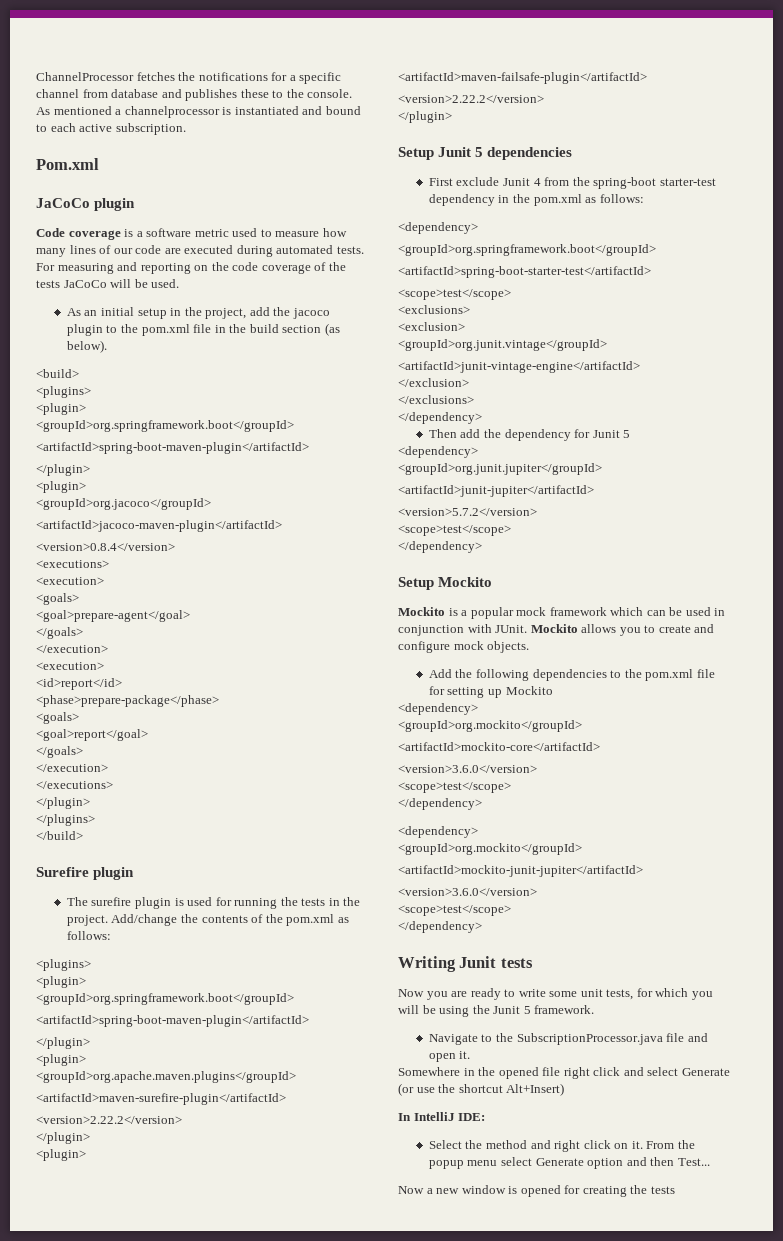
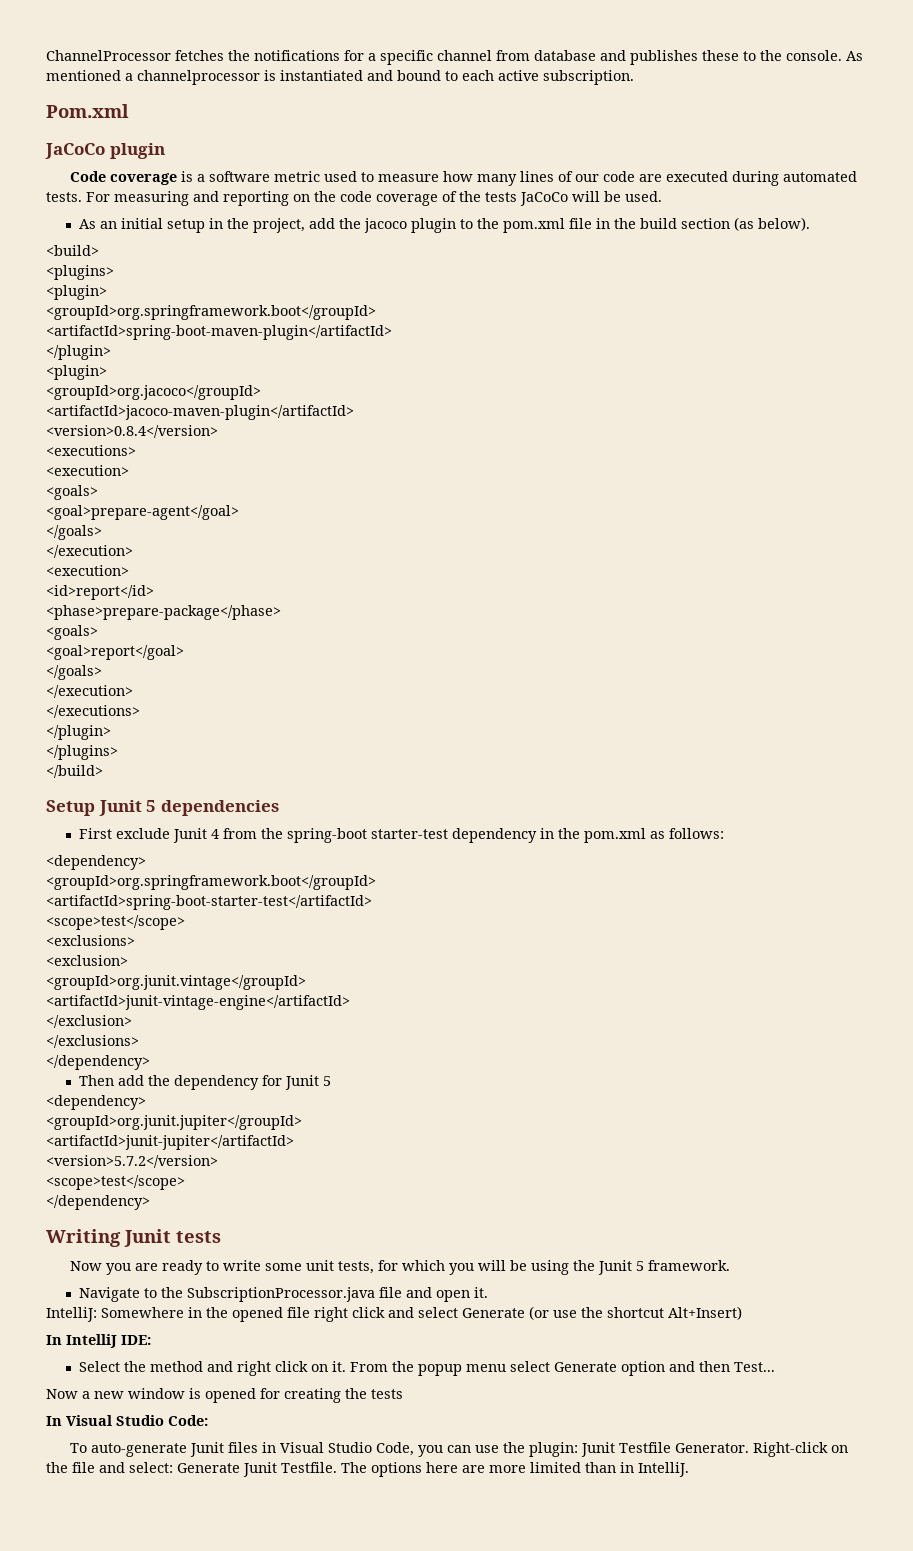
[36,867,135,880] [66,897,361,909] [66,914,349,926] [66,931,111,940] [36,959,91,971] [36,976,86,988] [36,993,294,1005] [36,1015,309,1027] [36,1037,90,1049] [36,1054,86,1066] [36,1071,296,1083] [36,1093,286,1105] [36,1116,182,1124] [36,1132,90,1144] [36,1149,86,1161] [398,72,647,84] [398,95,544,103] [398,111,452,123] // Surefire plugin // The surefire plugin is used for running the tests in the project. Add/change the contents of the pom.xml as follows: // <plugins> // <plugin> // <groupId>org.springframework.boot</groupId> // <artifactId>spring-boot-maven-plugin</artifactId> // </plugin> // <plugin> // <groupId>org.apache.maven.plugins</groupId> // <artifactId>maven-surefire-plugin</artifactId> // <version>2.22.2</version> // </plugin> // <plugin> // <artifactId>maven-failsafe-plugin</artifactId> // <version>2.22.2</version> // </plugin> -> (103, 771) none
[398,577,493,590] [398,607,726,619] [398,624,715,636] [398,641,530,653] [428,669,715,681] [428,686,553,698] [398,703,478,715] [398,720,582,732] [398,742,600,751] [398,765,537,773] [398,782,511,793] [398,798,482,810] [398,826,478,838] [398,843,582,855] [398,865,643,877] [398,888,537,896] [398,905,511,916] [398,921,482,933] // Setup Mockito // Mockito is a popular mock framework which can be used in conjunction with JUnit. Mockito allows you to create and configure mock objects. // Add the following dependencies to the pom.xml file for setting up Mockito // <dependency> // <groupId>org.mockito</groupId> // <artifactId>mockito-core</artifactId> // <version>3.6.0</version> // <scope>test</scope> // </dependency> // <dependency> // <groupId>org.mockito</groupId> // <artifactId>mockito-junit-jupiter</artifactId> // <version>3.6.0</version> // <scope>test</scope> // </dependency> -> (150, 1202) none
(471, 1055) none -> [46,1307,97,1322] IntelliJ:
(675, 1190) none -> [46,1415,208,1426] [69,1442,848,1457] [46,1462,689,1477] // In Visual Studio Code: // To auto-generate Junit files in Visual Studio Code, you can use the plugin: Junit Testfile Generator. Right-click on the file and select: Generate Junit Testfile. The options here are more limited than in IntelliJ.

